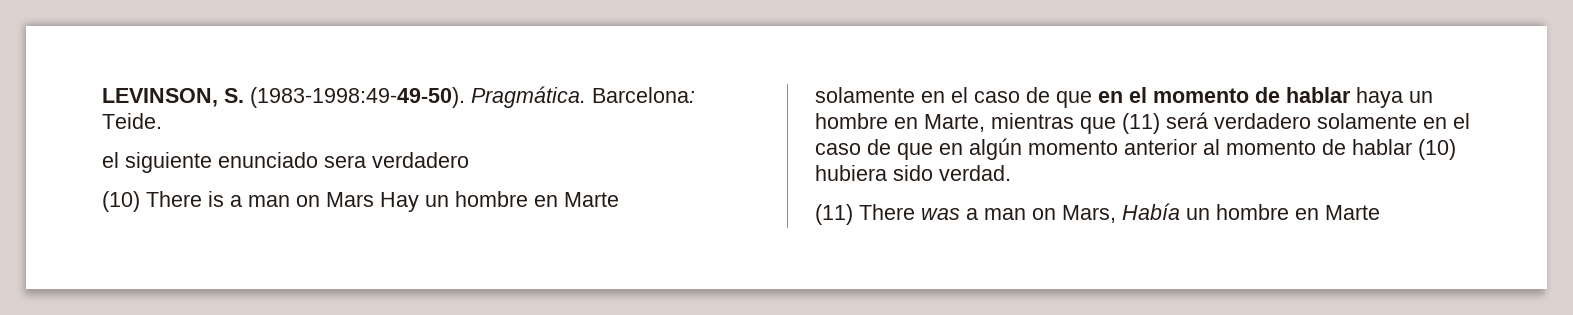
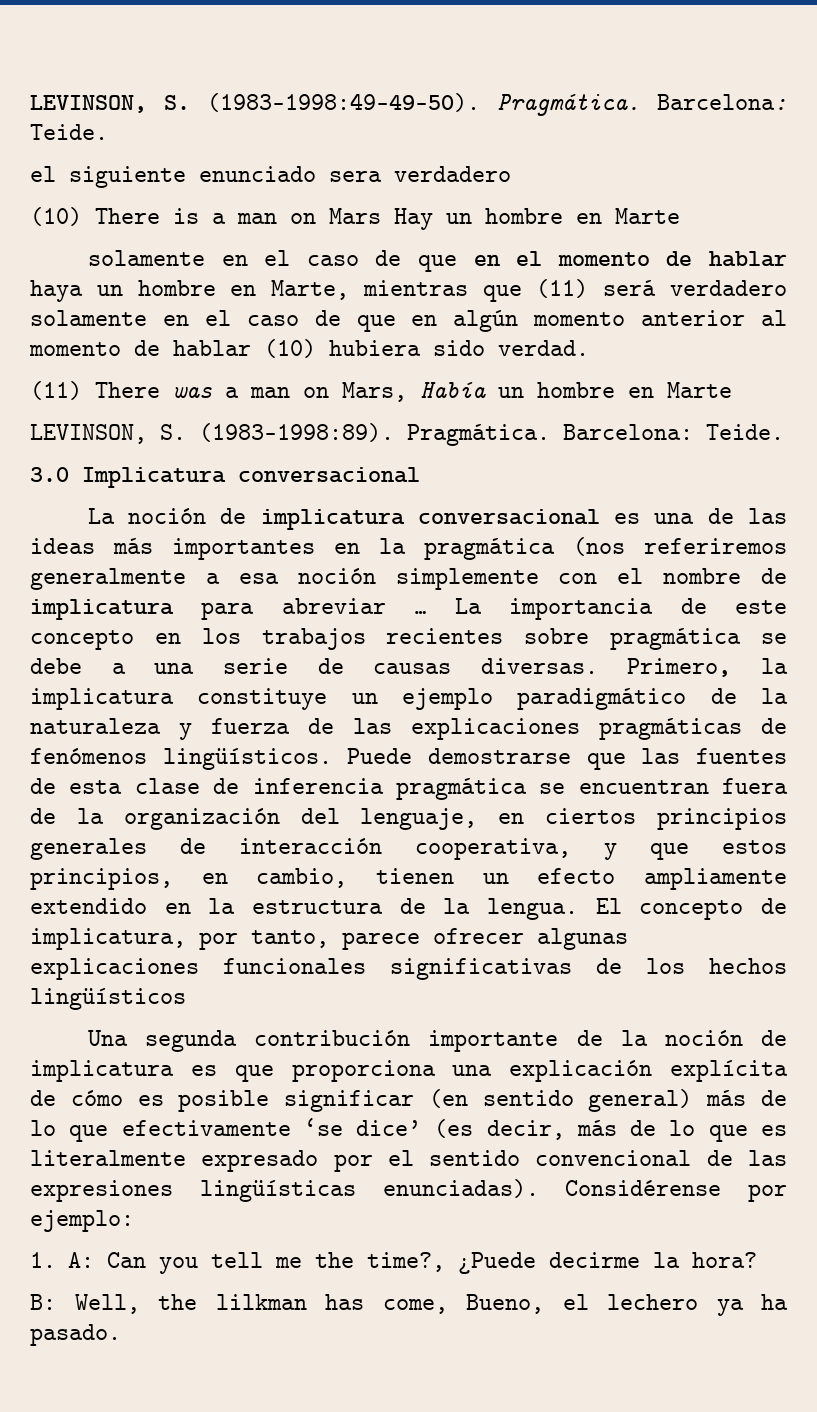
(1380, 212) none -> [30,423,784,446] [30,467,420,488] [87,508,787,530] [30,537,787,560] [30,568,787,590] [30,598,787,620] [30,628,787,650] [30,658,788,677] [30,688,788,710] [30,718,787,740] [30,748,787,770] [30,778,788,800] [30,808,787,830] [30,838,787,860] [30,868,787,890] [30,898,787,920] [30,928,628,950] [30,958,787,980] [30,988,186,1010] [87,1030,787,1052] [30,1060,788,1082] [30,1089,788,1112] [30,1118,787,1142] [30,1150,787,1172] [30,1179,787,1202] [30,1210,134,1232] [30,1252,758,1274] [30,1294,788,1316] [30,1324,121,1346] // LEVINSON, S. (1983-1998:89). Pragmática. Barcelona: Teide. // 3.0 Implicatura conversacional // La noción de implicatura conversacional es una de las ideas más importantes en la pragmática (nos referiremos generalmente a esa noción simplemente con el nombre de implicatura para abreviar … La importancia de este concepto en los trabajos recientes sobre pragmática se debe a una serie de causas diversas. Primero, la implicatura constituye un ejemplo paradigmático de la naturaleza y fuerza de las explicaciones pragmáticas de fenómenos lingüísticos. Puede demostrarse que las fuentes de esta clase de inferencia pragmática se encuentran fuera de la organización del lenguaje, en ciertos principios generales de interacción cooperativa, y que estos principios, en cambio, tienen un efecto ampliamente extendido en la estructura de la lengua. El concepto de implicatura, por tanto, parece ofrecer algunas explicaciones funcionales significativas de los hechos lingüísticos // Una segunda contribución importante de la noción de implicatura es que proporciona una explicación explícita de cómo es posible significar (en sentido general) más de lo que efectivamente ‘se dice’ (es decir, más de lo que es literalmente expresado por el sentido convencional de las expresiones lingüísticas enunciadas). Considérense por ejemplo: // 1. A: Can you tell me the time?, ¿Puede decirme la hora? // B: Well, the lilkman has come, Bueno, el lechero ya ha pasado.

